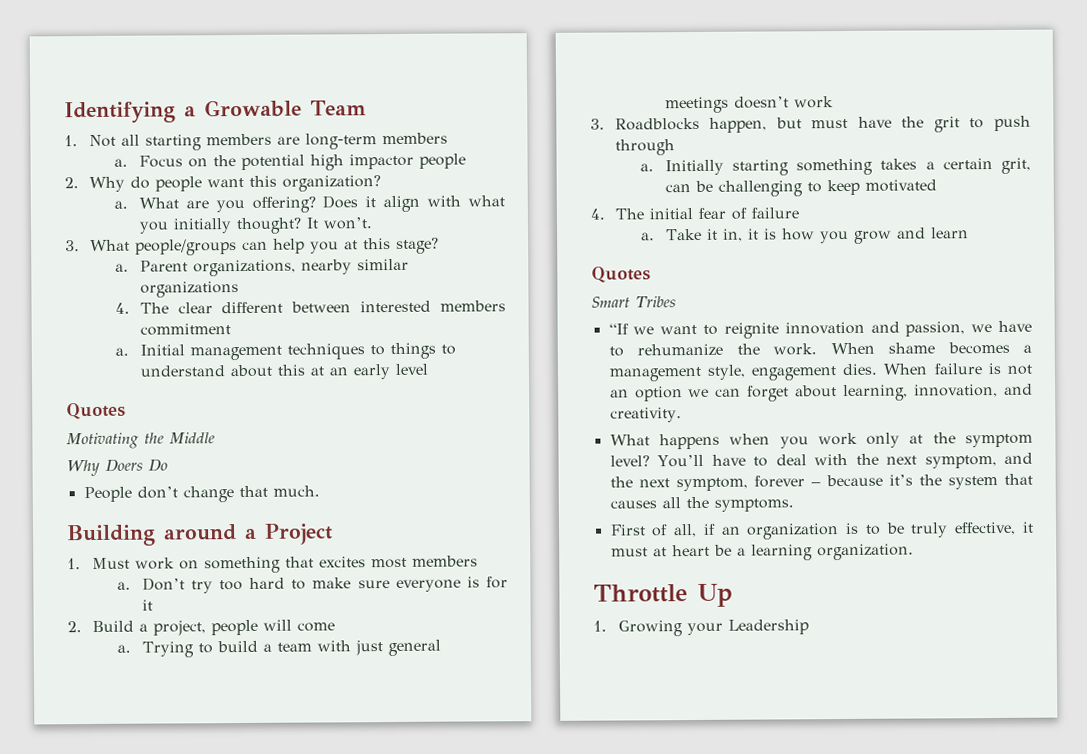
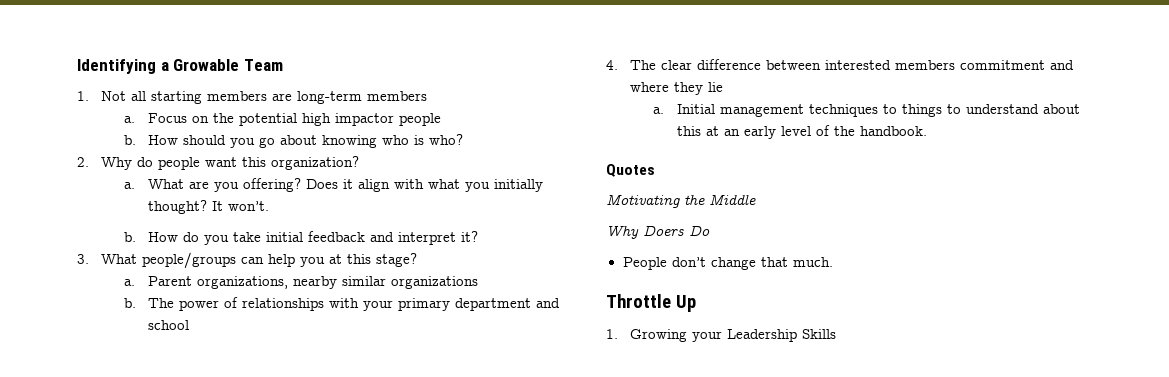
(466, 161) none -> [124,134,463,148] // b. How should you go about knowing who is who?
(373, 223) none -> [124,231,478,245] // b. How do you take initial feedback and interpret it?
[114,301,284,314] 4. The clear different -> [124,297,560,311] [147,320,189,330] [606,59,761,70] b. The power of relationships with your primary department and school // 4. The clear difference
(231, 329) none -> [1049,60,1074,70] [629,82,723,95] and where they lie
(428, 369) none -> [815,125,927,136] of the handbook.
[66,523,333,547] [67,555,478,574] [116,576,509,594] [141,599,153,611] [67,619,335,636] [116,639,441,658] [664,96,834,114] [590,115,1031,133] [614,139,675,156] [639,157,1031,176] [664,179,937,197] [590,207,799,220] [640,227,969,244] [591,266,651,283] [591,296,676,308] [608,320,1032,339] [608,341,1032,357] [608,362,1032,382] [609,383,1033,402] [609,407,682,423] [609,432,1033,450] [609,452,1033,469] [609,473,1033,492] [609,496,794,512] [609,521,1034,540] [610,543,914,561] // Building around a Project // 1. Must work on something that excites most members // a. Don’t try too hard to make sure everyone is for it // 2. Build a project, people will come // a. Trying to build a team with just general meetings doesn’t work // 3. Roadblocks happen, but must have the grit to push through // a. Initially starting something takes a certain grit, can be challenging to keep motivated // 4. The initial fear of failure // a. Take it in, it is how you grow and learn // Quotes // Smart Tribes // “If we want to reignite innovation and passion, we have to rehumanize the work. When shame becomes a management style, engagement dies. When failure is not an option we can forget about learning, innovation, and creativity. // What happens when you work only at the symptom level? You’ll have to deal with the next symptom, and the next symptom, forever – because it’s the system that causes all the symptoms. // First of all, if an organization is to be truly effective, it must at heart be a learning organization. -> (833, 262) none
(809, 627) none -> [801,329,836,339] Skills

